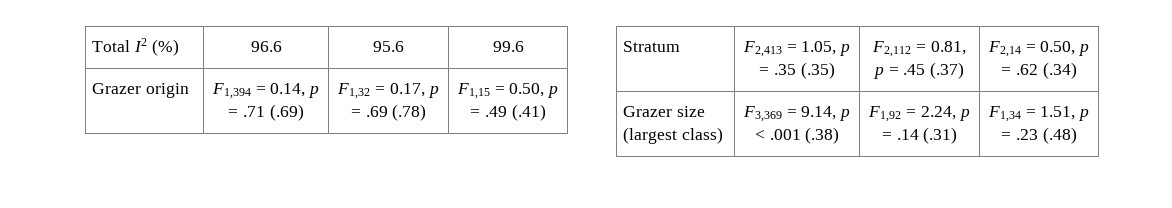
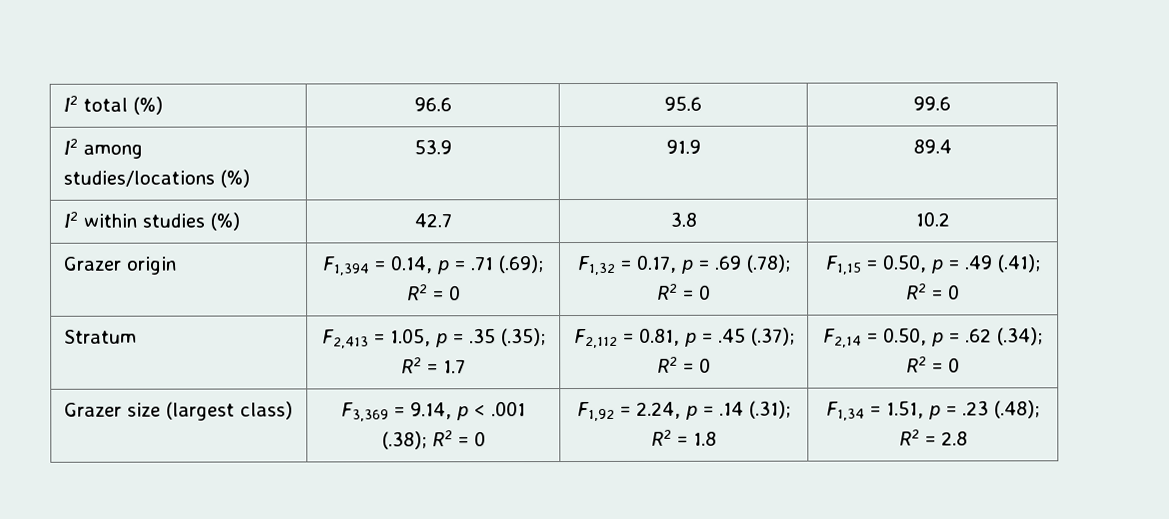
[92,38,148,52] Total I2 -> [62,95,128,112] I2 total
(524, 46) none -> [62,138,143,159] [62,169,250,188] [413,139,452,155] [665,139,701,154] [912,139,952,154] [62,211,240,231] [413,213,452,228] [669,211,697,227] [914,211,950,227] // I2 among studies/locations (%) | 53.9 | 91.9 | 89.4 // I2 within studies (%) | 42.7 | 3.8 | 10.2
[269,104,304,121] (.69) -> [498,255,544,274] [406,284,461,301] (.69); R2 = 0
[392,104,427,121] (.78) -> [745,254,791,273] [657,283,711,300] (.78); R2 = 0
[511,104,546,121] (.41) -> [996,254,1041,273] [906,283,960,300] (.41); R2 = 0
[800,62,835,79] (.35) -> [500,328,546,347] [401,357,466,374] (.35); R2 = 1.7
[930,62,965,79] (.37) -> [750,327,795,346] [657,356,711,373] (.37); R2 = 0
[1042,62,1077,79] (.34) -> [997,327,1043,346] [906,356,960,373] (.34); R2 = 0
[805,127,840,144] (.38) -> [381,430,486,450] (.38); R2 = 0
[923,127,958,144] (.31) -> [749,400,791,419] [651,429,717,446] (.31); R2 = 1.8
[1042,127,1077,144] (.48) -> [994,400,1040,419] [898,429,968,446] (.48); R2 = 2.8

